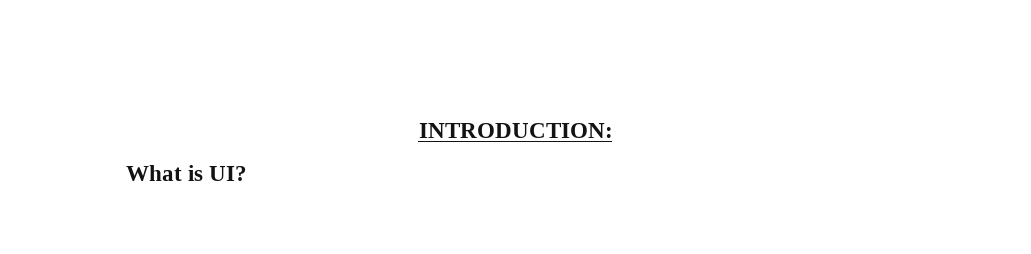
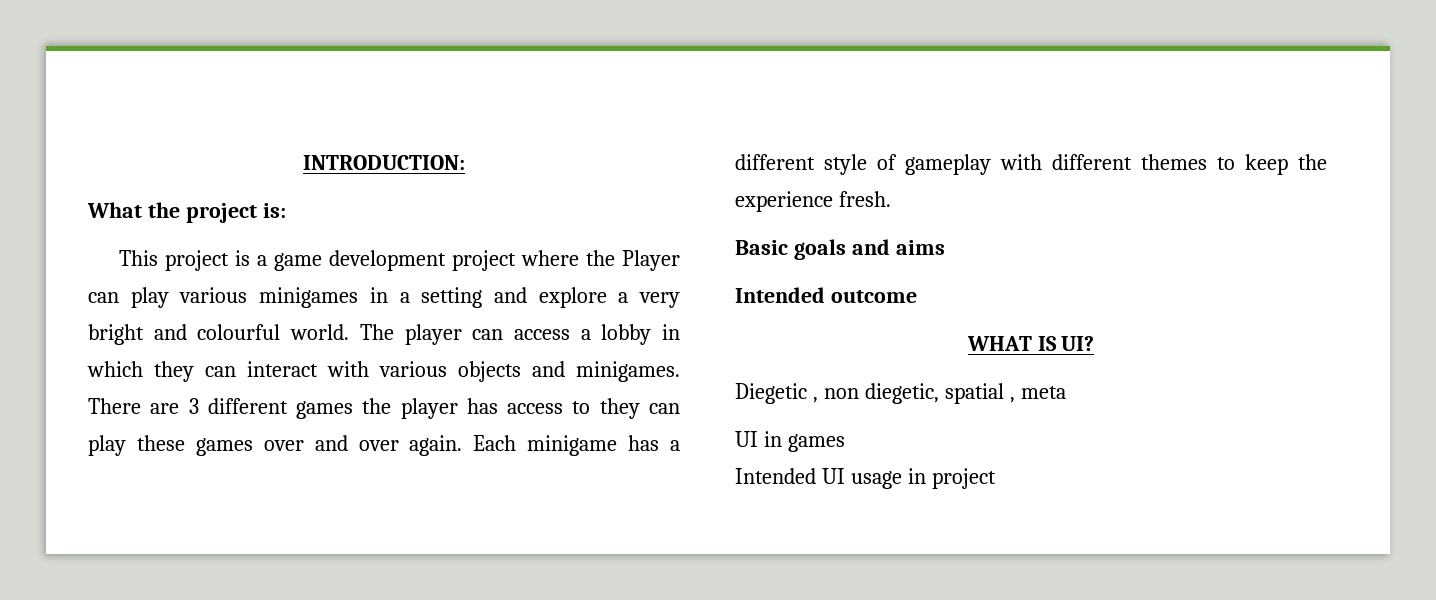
[188,165,248,181] is UI? -> [147,202,286,223] [118,250,680,271] [88,287,680,308] [88,324,680,345] [87,361,680,382] [88,398,680,419] [88,435,680,456] [735,154,1327,175] [735,191,891,212] [735,239,945,260] [735,287,917,303] [966,336,1095,351] [735,383,1066,404] [735,431,845,452] [735,468,996,489] the project is: // This project is a game development project where the Player can play various minigames in a setting and explore a very bright and colourful world. The player can access a lobby in which they can interact with various objects and minigames. There are 3 different games the player has access to they can play these games over and over again. Each minigame has a different style of gameplay with different themes to keep the experience fresh. // Basic goals and aims // Intended outcome // WHAT IS UI? // Diegetic , non diegetic, spatial , meta // UI in games // Intended UI usage in project

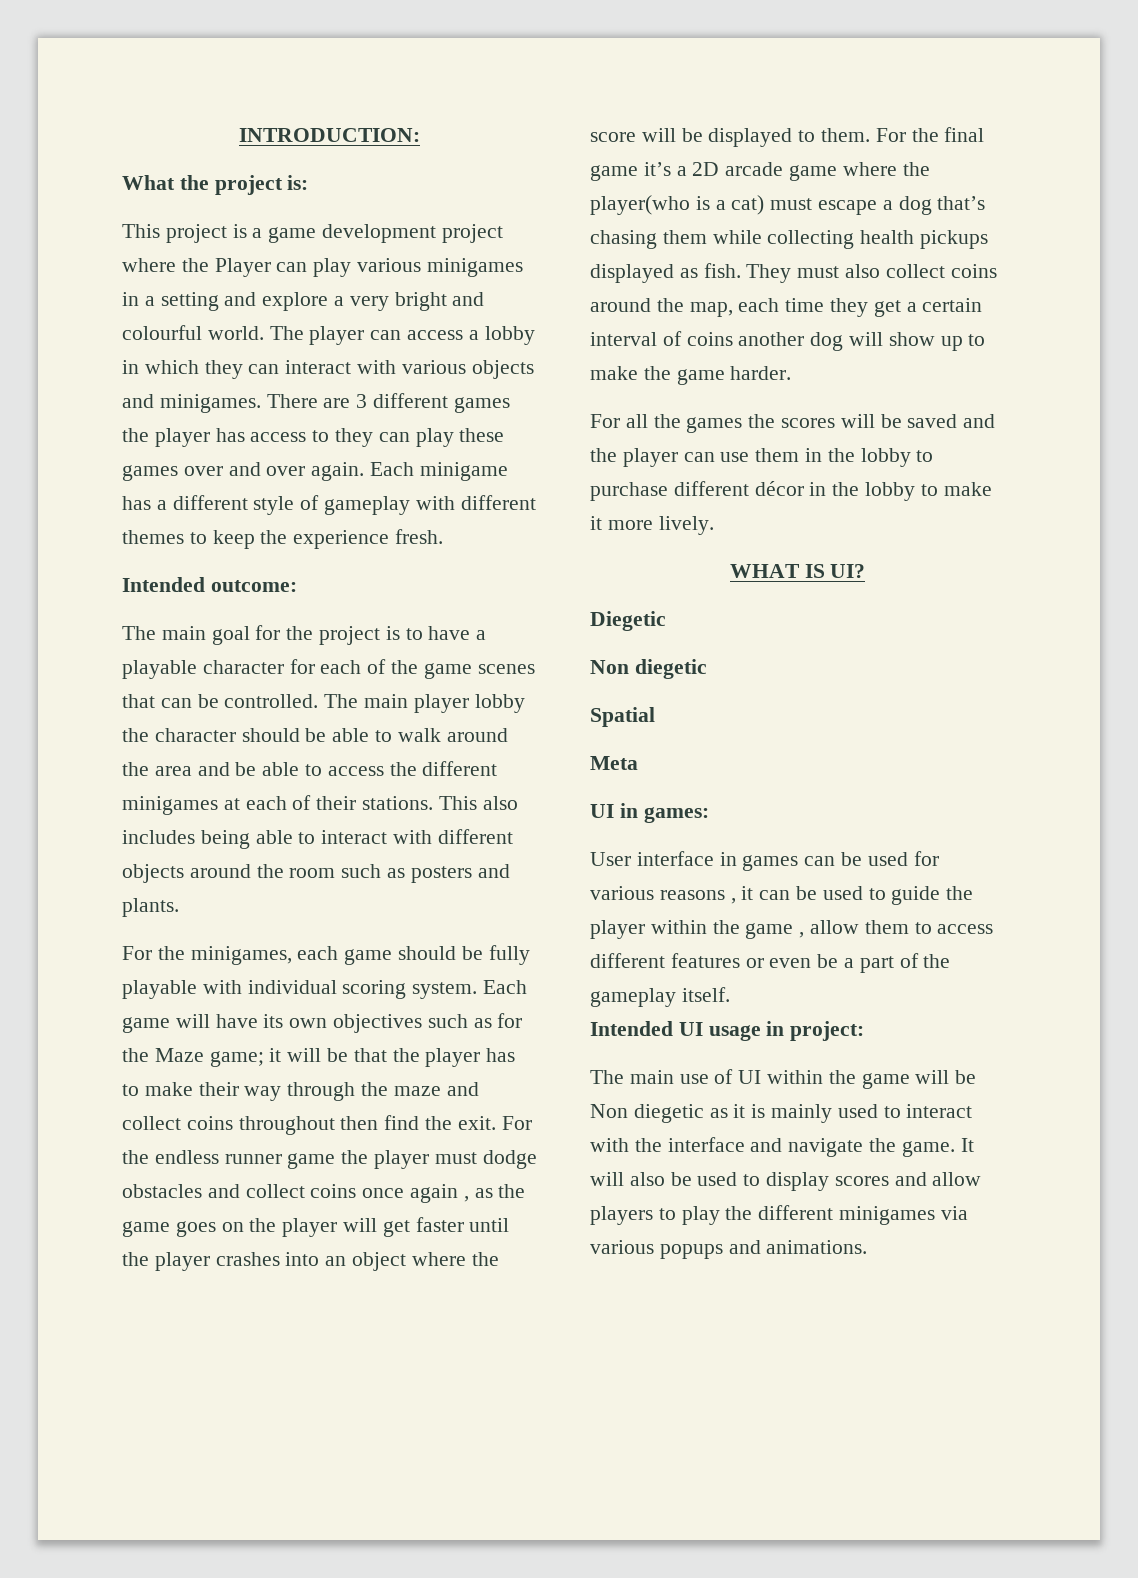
[735,239,945,260] [735,287,917,303] [966,336,1095,351] [735,383,1066,404] [735,431,845,452] [735,468,996,489] Basic goals and aims // Intended outcome // WHAT IS UI? // Diegetic , non diegetic, spatial , meta // UI in games // Intended UI usage in project -> [122,577,297,592] [122,625,487,645] [122,659,535,679] [122,694,525,713] [122,728,508,742] [122,761,498,776] [122,795,518,815] [122,829,513,849] [122,864,510,883] [122,898,179,917] [122,945,530,965] [122,980,528,999] [122,1013,523,1033] [122,1048,516,1067] [122,1082,479,1101] [122,1115,532,1135] [122,1150,537,1169] [122,1184,526,1203] [122,1217,510,1237] [122,1252,499,1271] [590,127,985,147] [590,162,930,181] [590,195,986,215] [590,230,989,249] [590,263,997,283] [590,298,983,317] [590,331,986,351] [590,366,792,385] [590,414,996,433] [590,448,934,467] [590,481,992,501] [590,516,714,535] [729,564,866,578] [590,611,666,631] [590,659,707,679] [590,707,655,727] [590,756,638,770] [590,803,709,823] [590,851,939,871] [590,886,974,905] [590,920,994,939] [590,953,951,973] [590,987,730,1007] [590,1021,865,1041] [590,1069,977,1089] [590,1104,973,1123] [590,1137,974,1157] [590,1172,982,1191] [590,1205,968,1225] [590,1240,868,1259] Intended outcome: // The main goal for the project is to have a playable character for each of the game scenes that can be controlled. The main player lobby the character should be able to walk around the area and be able to access the different minigames at each of their stations. This also includes being able to interact with different objects around the room such as posters and plants. // For the minigames, each game should be fully playable with individual scoring system. Each game will have its own objectives such as for the Maze game; it will be that the player has to make their way through the maze and collect coins throughout then find the exit. For the endless runner game the player must dodge obstacles and collect coins once again , as the game goes on the player will get faster until the player crashes into an object where the score will be displayed to them. For the final game it’s a 2D arcade game where the player(who is a cat) must escape a dog that’s chasing them while collecting health pickups displayed as fish. They must also collect coins around the map, each time they get a certain interval of coins another dog will show up to make the game harder. // For all the games the scores will be saved and the player can use them in the lobby to purchase different décor in the lobby to make it more lively. // WHAT IS UI? // Diegetic // Non diegetic // Spatial // Meta // UI in games: // User interface in games can be used for various reasons , it can be used to guide the player within the game , allow them to access different features or even be a part of the gameplay itself. // Intended UI usage in project: // The main use of UI within the game will be Non diegetic as it is mainly used to interact with the interface and navigate the game. It will also be used to display scores and allow players to play the different minigames via various popups and animations.

